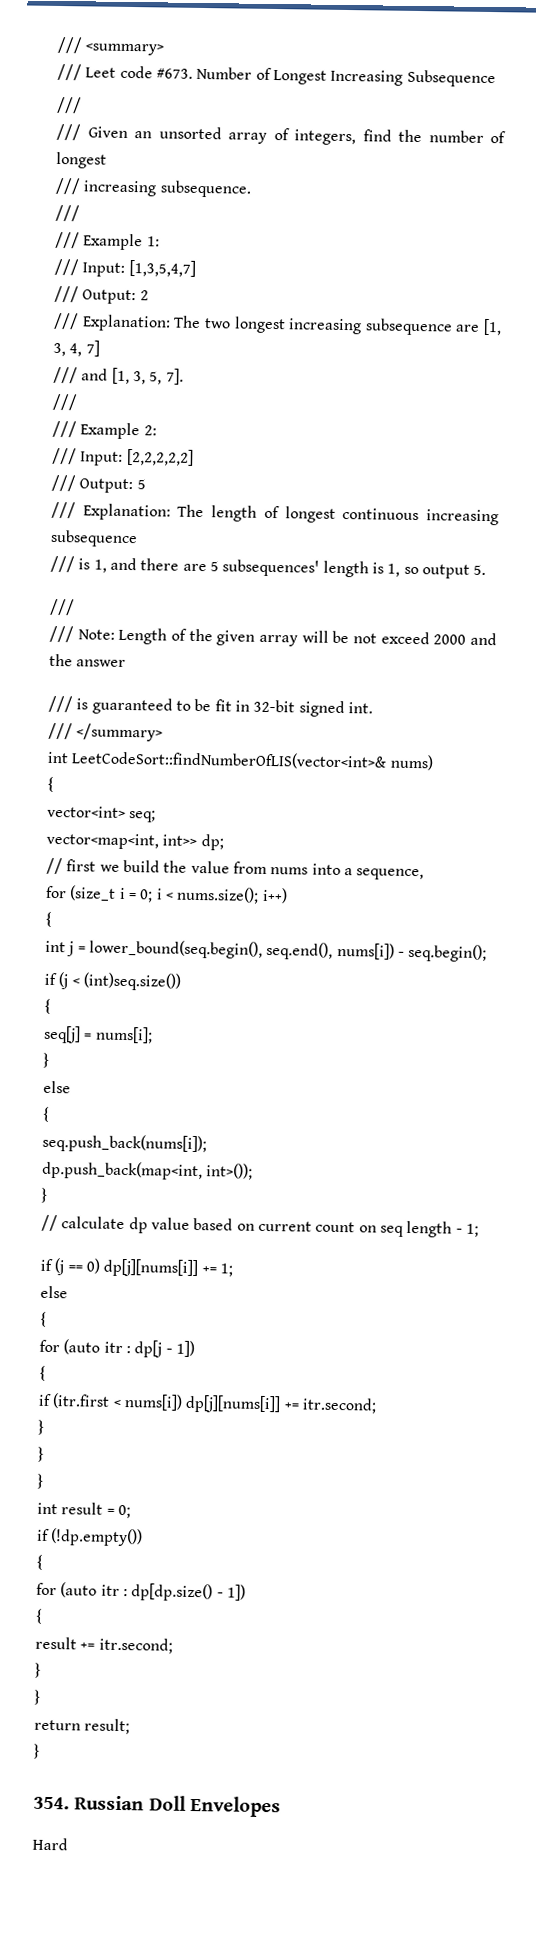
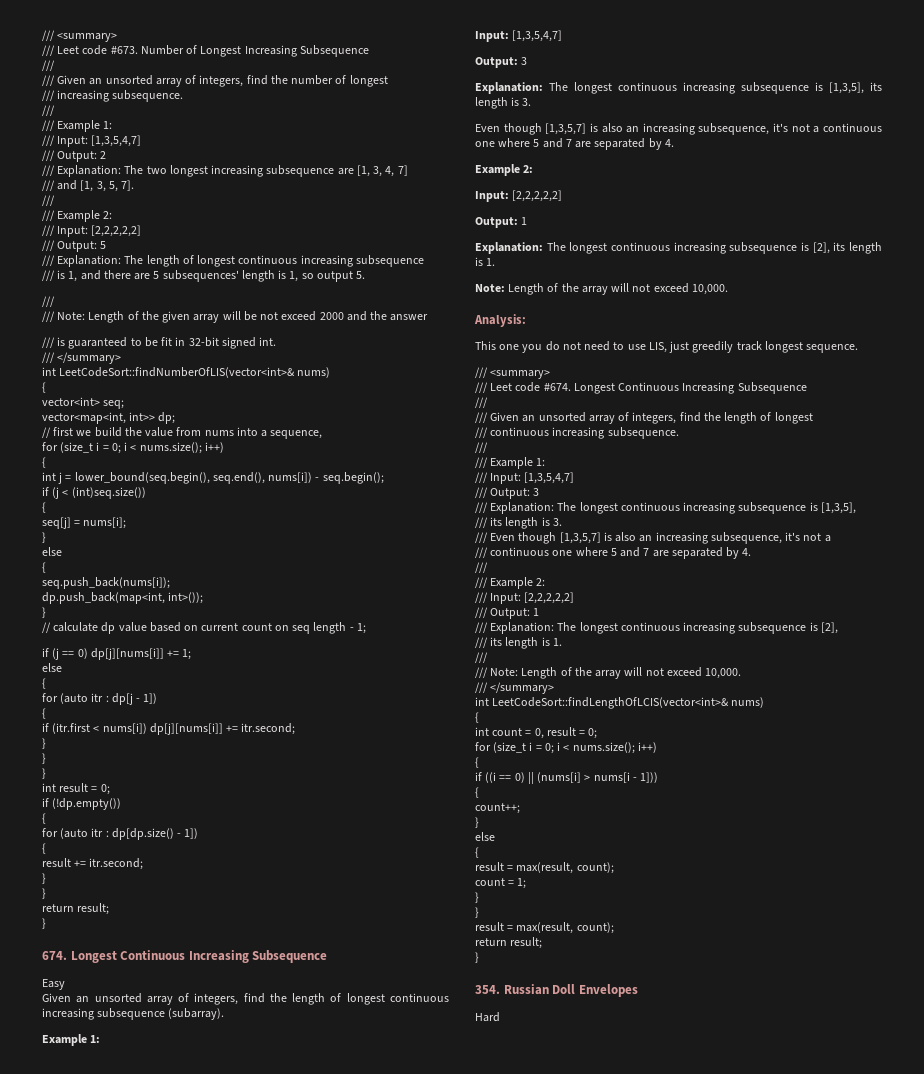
(40, 1751) none -> [42,950,328,963] [42,979,65,990] [42,993,449,1005] [42,1008,225,1020] [42,1034,101,1046] [475,30,563,42] [475,57,528,68] [475,82,882,94] [475,97,532,109] [475,123,882,135] [475,138,674,150] [475,164,534,176] [475,190,563,202] [475,217,528,228] [475,242,882,254] [475,257,496,266] [475,283,728,295] [474,314,526,327] [475,341,859,353] [475,367,551,379] [475,382,807,394] [475,397,488,408] [475,412,813,424] [475,427,679,439] [475,442,488,453] [475,457,546,469] [475,472,575,484] [475,487,540,499] [475,502,856,514] [475,517,562,529] [475,532,831,544] [475,547,752,559] [475,562,488,573] [475,577,546,589] [475,592,575,604] [475,607,540,619] [475,622,838,634] [475,637,562,649] [475,652,488,663] [475,667,742,679] [475,682,555,694] [475,697,765,709] [475,712,479,723] [475,727,598,739] [475,742,657,754] [475,757,479,768] [475,772,659,784] [475,787,479,798] [475,803,520,814] [475,817,479,828] [475,832,495,841] [475,847,479,858] [475,862,614,874] [475,878,527,889] [475,892,479,903] [475,907,479,918] [475,922,614,934] [475,937,543,949] [475,952,479,963] // 674. Longest Continuous Increasing Subsequence // Easy // Given an unsorted array of integers, find the length of longest continuous increasing subsequence (subarray). // Example 1: // Input: [1,3,5,4,7] // Output: 3 // Explanation: The longest continuous increasing subsequence is [1,3,5], its length is 3. // Even though [1,3,5,7] is also an increasing subsequence, it's not a continuous one where 5 and 7 are separated by 4. // Example 2: // Input: [2,2,2,2,2] // Output: 1 // Explanation: The longest continuous increasing subsequence is [2], its length is 1. // Note: Length of the array will not exceed 10,000. // Analysis: // This one you do not need to use LIS, just greedily track longest sequence. // /// <summary> // /// Leet code #674. Longest Continuous Increasing Subsequence // /// // /// Given an unsorted array of integers, find the length of longest // /// continuous increasing subsequence. // /// // /// Example 1: // /// Input: [1,3,5,4,7] // /// Output: 3 // /// Explanation: The longest continuous increasing subsequence is [1,3,5], // /// its length is 3. // /// Even though [1,3,5,7] is also an increasing subsequence, it's not a // /// continuous one where 5 and 7 are separated by 4. // /// // /// Example 2: // /// Input: [2,2,2,2,2] // /// Output: 1 // /// Explanation: The longest continuous increasing subsequence is [2], // /// its length is 1. // /// // /// Note: Length of the array will not exceed 10,000. // /// </summary> // int LeetCodeSort::findLengthOfLCIS(vector<int>& nums) // { // int count = 0, result = 0; // for (size_t i = 0; i < nums.size(); i++) // { // if ((i == 0) || (nums[i] > nums[i - 1])) // { // count++; // } // else // { // result = max(result, count); // count = 1; // } // } // result = max(result, count); // return result; // }

